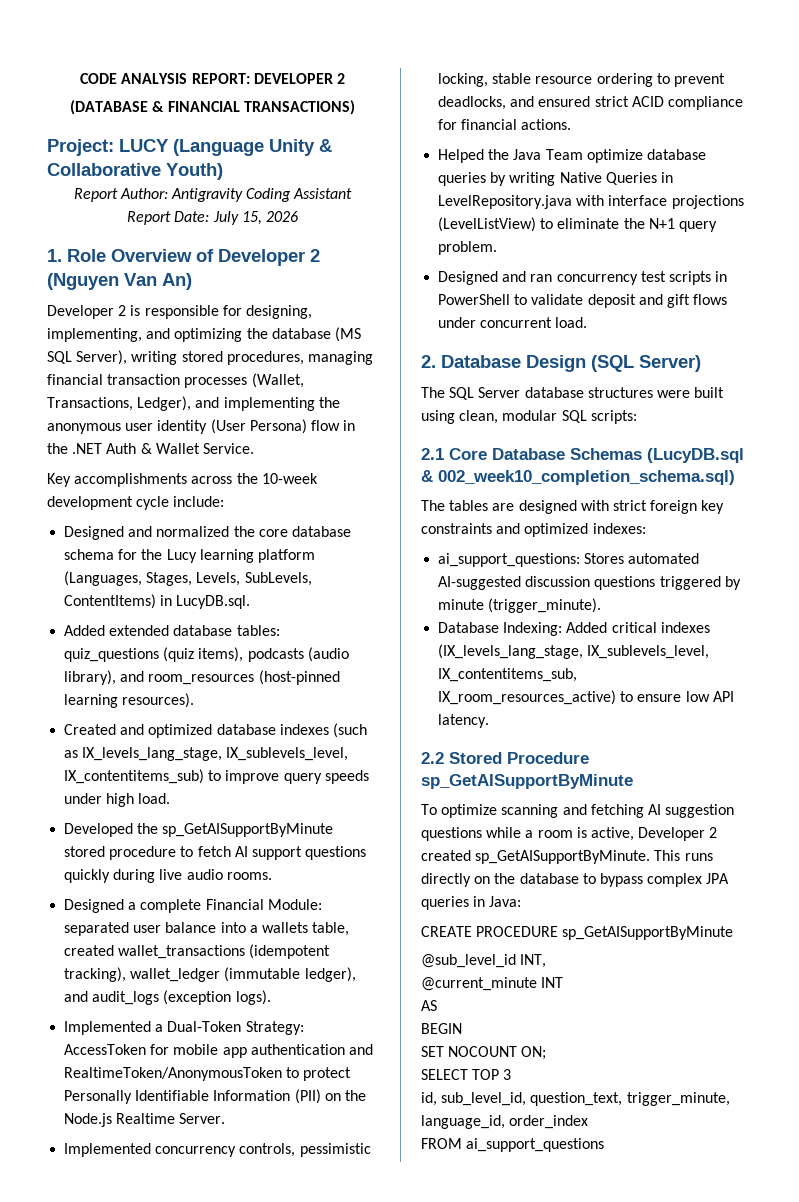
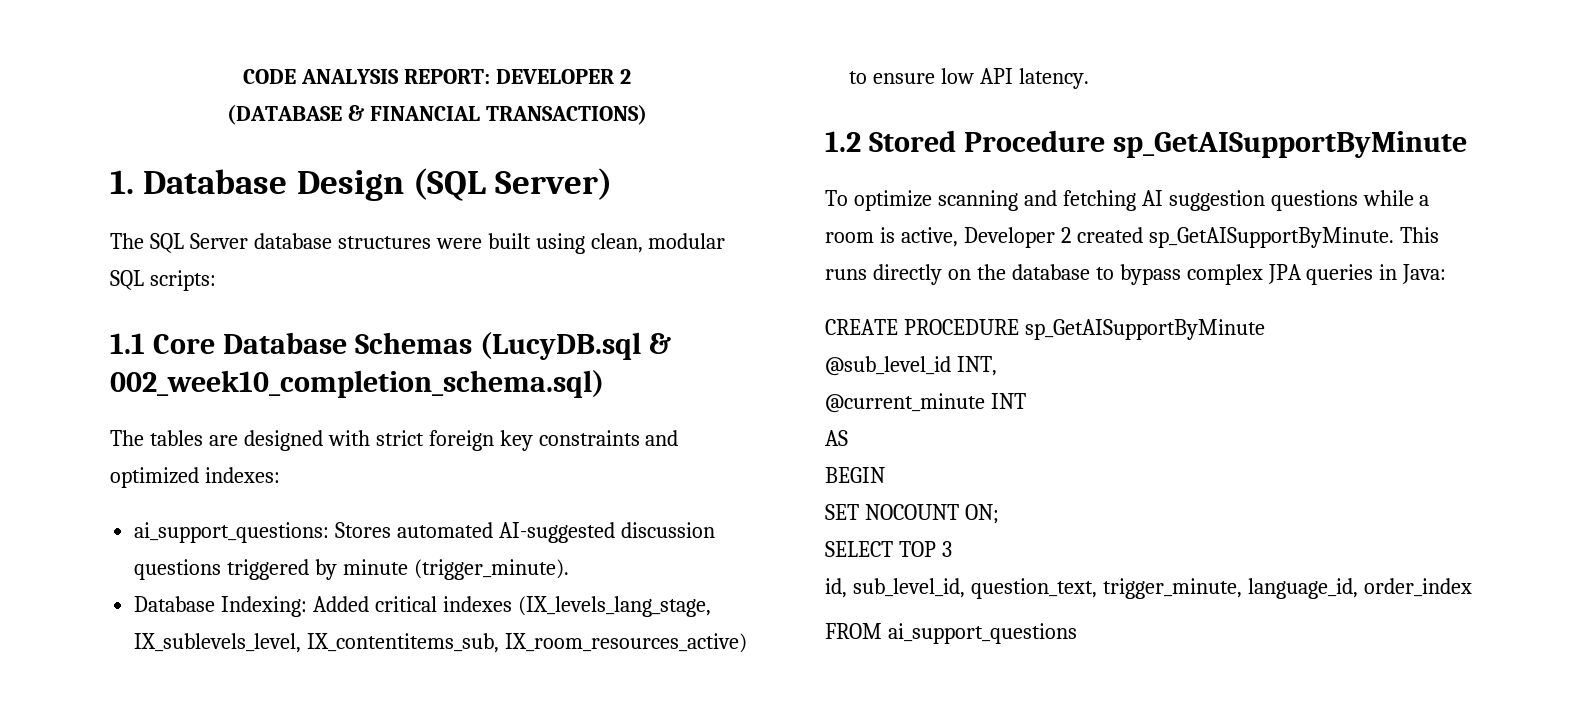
[47,139,332,156] [47,163,223,180] [73,188,353,202] [127,211,298,225] [47,249,320,266] [47,273,192,290] [47,305,312,319] [47,327,361,342] [47,350,373,365] [47,373,304,388] [47,396,340,411] [47,419,356,434] [47,443,254,454] [47,473,318,487] [47,496,225,510] [64,526,351,540] [64,549,315,563] [64,571,312,586] [64,594,251,609] [64,625,280,636] [64,647,349,662] [64,670,340,685] [64,693,195,708] [64,723,367,738] [64,747,349,761] [64,769,369,784] [64,793,171,807] [64,823,334,837] [64,846,367,860] [64,869,272,883] [64,899,322,913] [64,922,350,936] [64,944,331,959] [64,967,356,982] [64,990,271,1005] [64,1021,304,1035] [64,1044,373,1058] [64,1067,352,1081] [64,1089,366,1104] [64,1113,226,1127] [64,1143,371,1157] [438,73,725,87] [438,96,743,110] [438,119,572,130] [438,149,706,163] [438,172,673,186] [438,195,744,209] [438,217,717,232] [438,241,498,255] [438,271,728,285] [438,294,728,308] [438,317,588,328] [421,355,436,368] Project: LUCY (Language Unity & Collaborative Youth) // Report Author: Antigravity Coding Assistant // Report Date: July 15, 2026 // 1. Role Overview of Developer 2 (Nguyen Van An) // Developer 2 is responsible for designing, implementing, and optimizing the database (MS SQL Server), writing stored procedures, managing financial transaction processes (Wallet, Transactions, Ledger), and implementing the anonymous user identity (User Persona) flow in the .NET Auth & Wallet Service. // Key accomplishments across the 10-week development cycle include: // Designed and normalized the core database schema for the Lucy learning platform (Languages, Stages, Levels, SubLevels, ContentItems) in LucyDB.sql. // Added extended database tables: quiz_questions (quiz items), podcasts (audio library), and room_resources (host-pinned learning resources). // Created and optimized database indexes (such as IX_levels_lang_stage, IX_sublevels_level, IX_contentitems_sub) to improve query speeds under high load. // Developed the sp_GetAISupportByMinute stored procedure to fetch AI support questions quickly during live audio rooms. // Designed a complete Financial Module: separated user balance into a wallets table, created wallet_transactions (idempotent tracking), wallet_ledger (immutable ledger), and audit_logs (exception logs). // Implemented a Dual-Token Strategy: AccessToken for mobile app authentication and RealtimeToken/AnonymousToken to protect Personally Identifiable Information (PII) on the Node.js Realtime Server. // Implemented concurrency controls, pessimistic locking, stable resource ordering to prevent deadlocks, and ensured strict ACID compliance for financial actions. // Helped the Java Team optimize database queries by writing Native Queries in LevelRepository.java with interface projections (LevelListView) to eliminate the N+1 query problem. // Designed and ran concurrency test scripts in PowerShell to validate deposit and gift flows under concurrent load. // 2. -> [110,170,134,194] 1.
[421,448,444,460] 2.1 -> [110,333,145,354] 1.1
[421,752,444,764] 2.2 -> [825,131,861,152] 1.2

